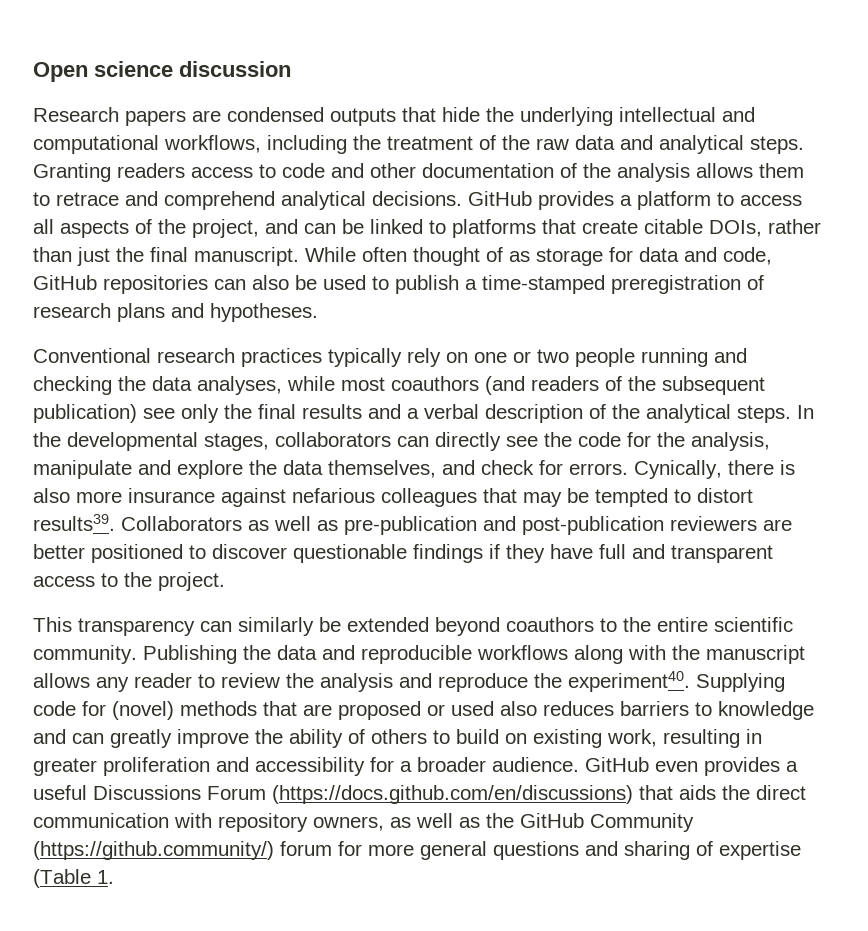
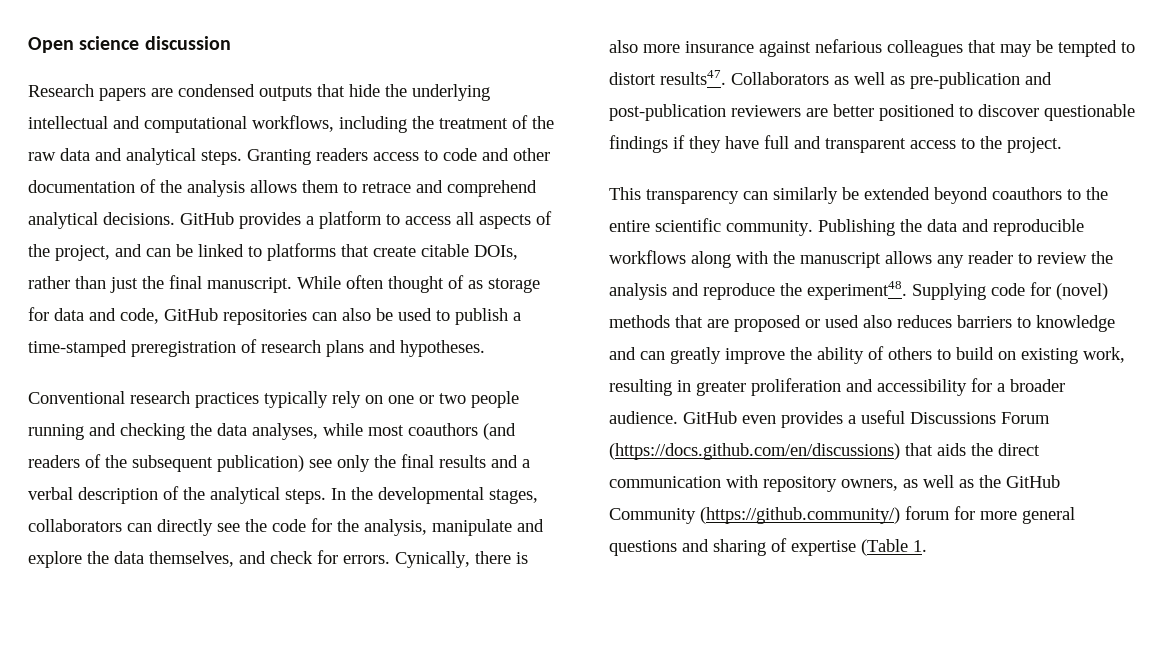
[33,514,115,531] results39. -> [660,70,726,85] results47.
[568,671,690,692] experiment40. -> [807,281,907,300] experiment48.

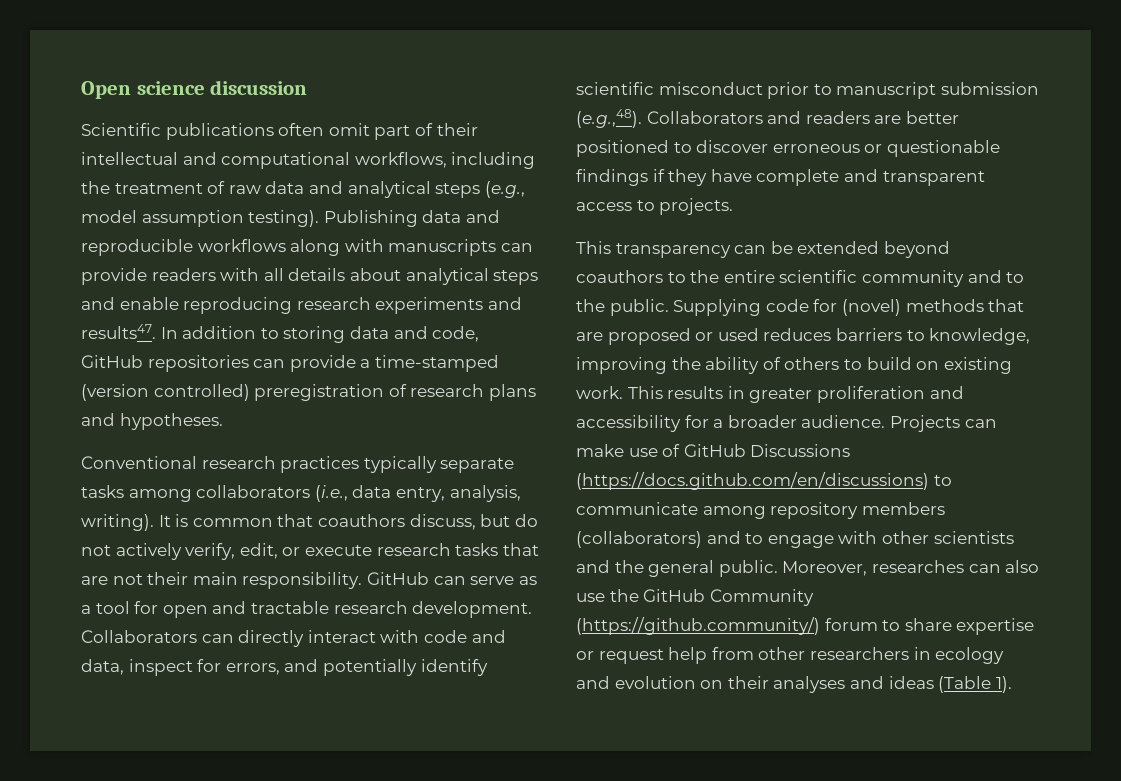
[28,84,490,101] Research papers are condensed outputs that hide the underlying -> [81,123,478,140] Scientific publications often omit part of their
[532,116,554,129] the -> (226, 187) none
[201,148,550,165] [28,179,537,197] [28,211,552,229] [28,243,518,261] [28,275,540,293] [28,307,49,321] steps. Granting readers access to code and other documentation of the analysis allows them to retrace and comprehend analytical decisions. GitHub provides a platform to access all aspects of the project, and can be linked to platforms that create citable DOIs, rather than just the final manuscript. While often thought of as storage for -> [435,181,525,198] [81,210,500,227] [81,239,533,256] [81,268,539,285] [81,297,522,314] [81,324,346,343] steps (e.g., model assumption testing). Publishing data and reproducible workflows along with manuscripts can provide readers with all details about analytical steps and enable reproducing research experiments and results47. In addition to storing
[342,308,521,325] [28,340,127,357] also be used to publish a time-stamped -> [289,355,499,372] [81,384,250,401] provide a time-stamped (version controlled)
[332,391,519,408] [28,423,516,440] [28,454,530,472] [28,486,538,504] [28,518,544,536] [28,550,528,568] [609,39,1135,57] [609,70,1052,89] [609,104,801,121] rely on one or two people running and checking the data analyses, while most coauthors (and readers of the subsequent publication) see only the final results and a verbal description of the analytical steps. In the developmental stages, collaborators can directly see the code for the analysis, manipulate and explore the data themselves, and check for errors. Cynically, there is also more insurance against nefarious colleagues that may be tempted to distort results47. Collaborators as well as pre-publication and post-publication reviewers -> [440,458,515,473] [81,485,521,502] [81,514,538,531] [81,543,539,560] [81,572,537,589] [81,601,533,618] [81,630,506,647] [81,659,488,676] [576,82,1039,99] [576,109,870,128] separate tasks among collaborators (i.e., data entry, analysis, writing). It is common that coauthors discuss, but do not actively verify, edit, or execute research tasks that are not their main responsibility. GitHub can serve as a tool for open and tractable research development. Collaborators can directly interact with code and data, inspect for errors, and potentially identify scientific misconduct prior to manuscript submission (e.g.,48). Collaborators and readers
(1039, 110) none -> [772,144,883,153] erroneous or
[764,135,789,149] full -> [756,169,840,186] complete
[980,136,1062,153] the project. -> [659,198,734,215] projects.
[773,187,838,204] similarly -> (767, 249) none
[726,219,1084,236] [609,250,1113,268] [609,281,907,300] community. Publishing the data and reproducible workflows along with the manuscript allows any reader to review the analysis and reproduce the experiment48. -> [861,270,1025,287] [576,299,669,316] community and to the public.
[863,315,892,328] also -> (759, 334) none
[1036,315,1115,332] [609,347,785,364] knowledge and can greatly improve -> [929,328,1031,345] [576,357,667,374] knowledge, improving
[1083,347,1125,363] [609,379,672,396] work, resulting -> [576,386,724,399] work. This results
[683,410,1050,428] [609,443,1040,460] [609,475,974,492] GitHub even provides a useful Discussions Forum (https://docs.github.com/en/discussions) that aids the direct communication with repository owners, as well as -> [889,415,997,432] [576,444,851,457] [576,472,952,490] [576,502,945,519] [576,531,1014,548] [576,560,1040,577] [576,593,605,602] Projects can make use of GitHub Discussions (https://docs.github.com/en/discussions) to communicate among repository members (collaborators) and to engage with other scientists and the general public. Moreover, researches can also use
[954,506,1075,524] [609,538,927,556] for more general questions and sharing of expertise (Table 1. -> [882,618,1035,635] [576,647,1005,664] [576,676,1012,693] to share expertise or request help from other researchers in ecology and evolution on their analyses and ideas (Table 1).

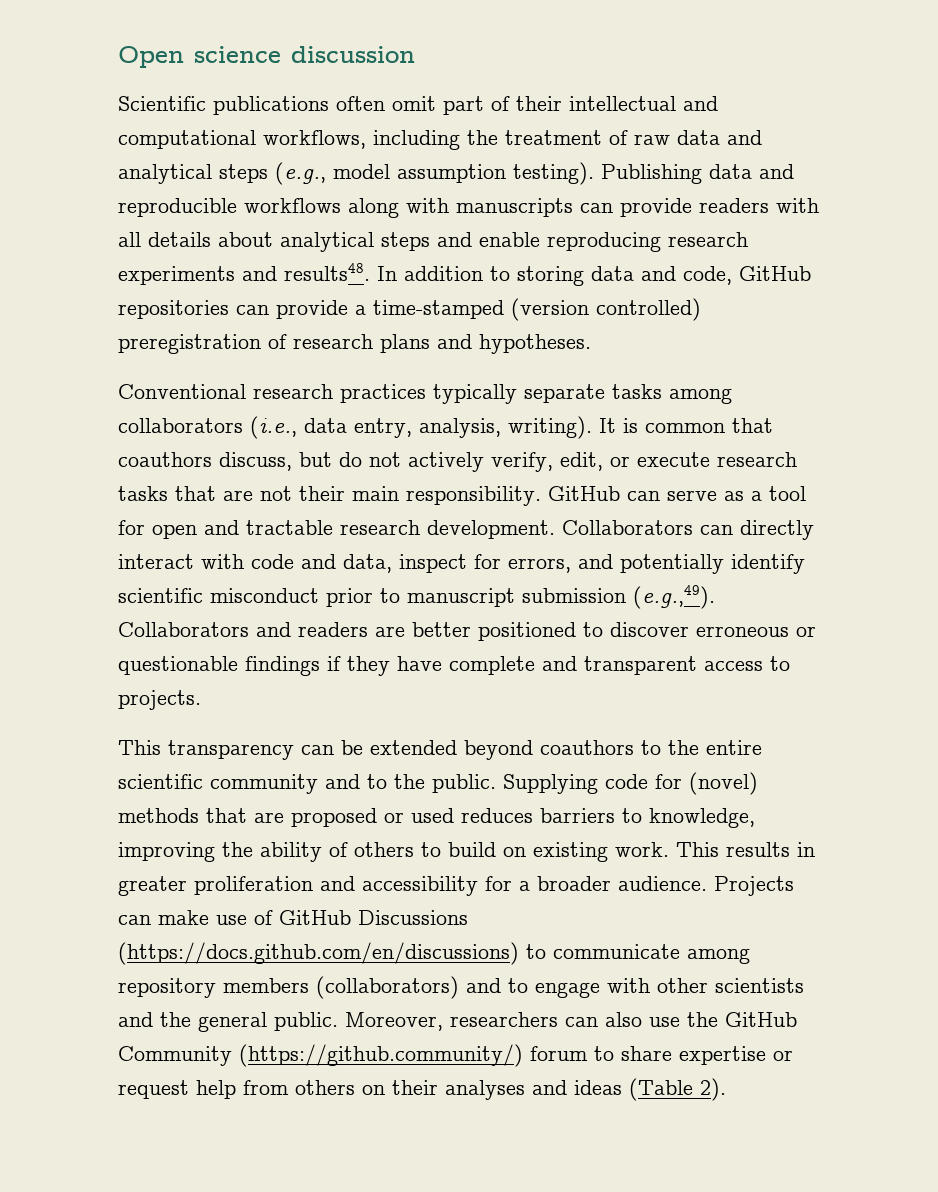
[81,324,156,339] results47. -> [284,263,370,281] results48.
[576,109,642,128] (e.g.,48). -> [633,585,715,609] (e.g.,49).
[871,560,964,573] researches -> [450,1012,558,1027] researchers
[758,647,1005,664] [576,676,696,689] other researchers in ecology and evolution -> [295,1080,355,1095] others
[995,676,1012,693] 1). -> [700,1078,726,1101] 2).

